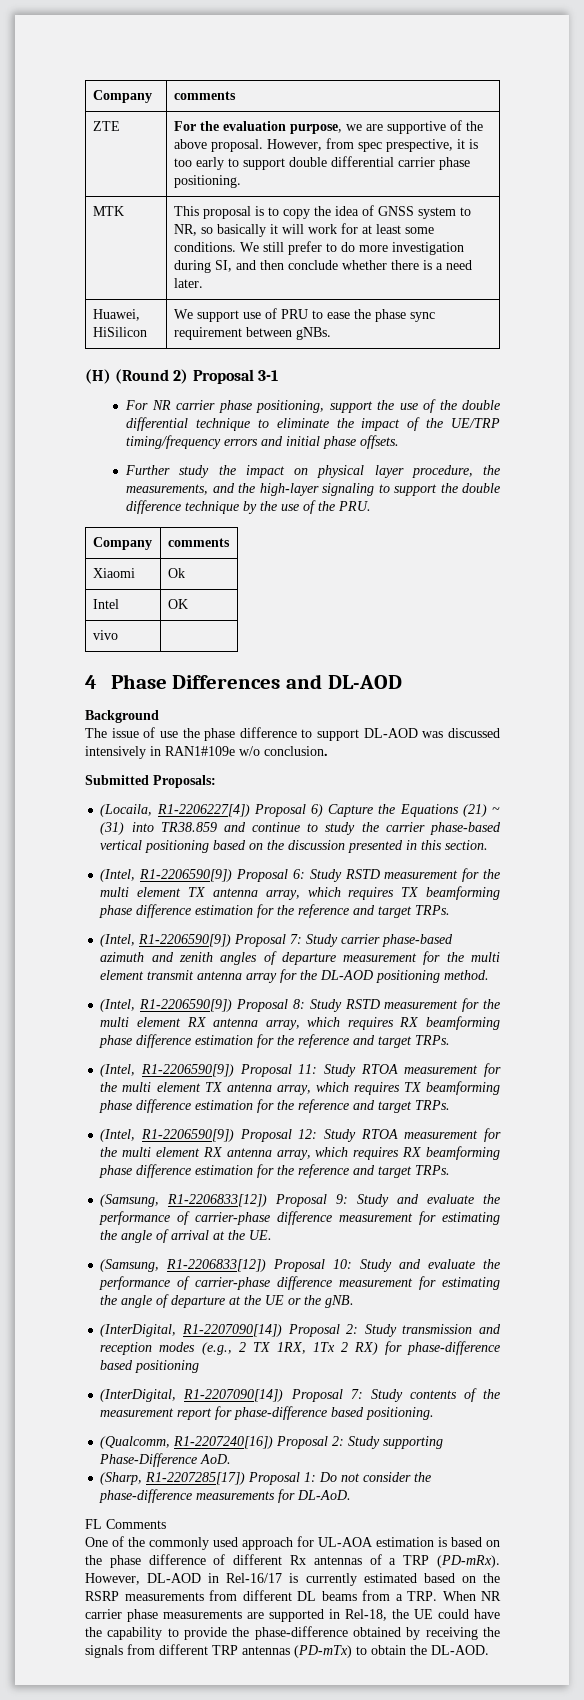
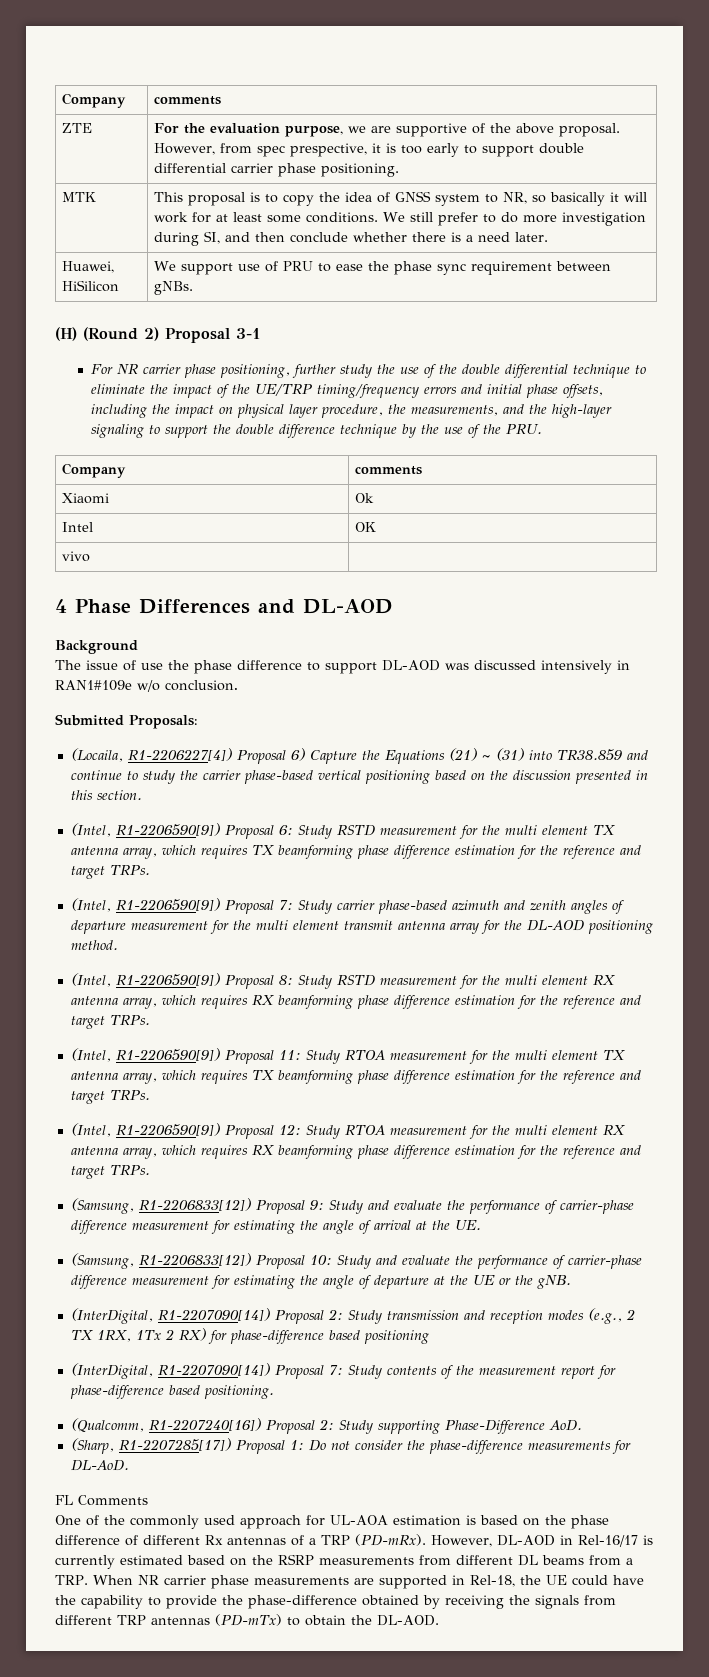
[329,401,373,413] support -> [292,364,373,378] further study
[360,435,400,449] [125,465,210,478] offsets. // Further study -> [563,384,604,398] [91,404,148,418] offsets, including

